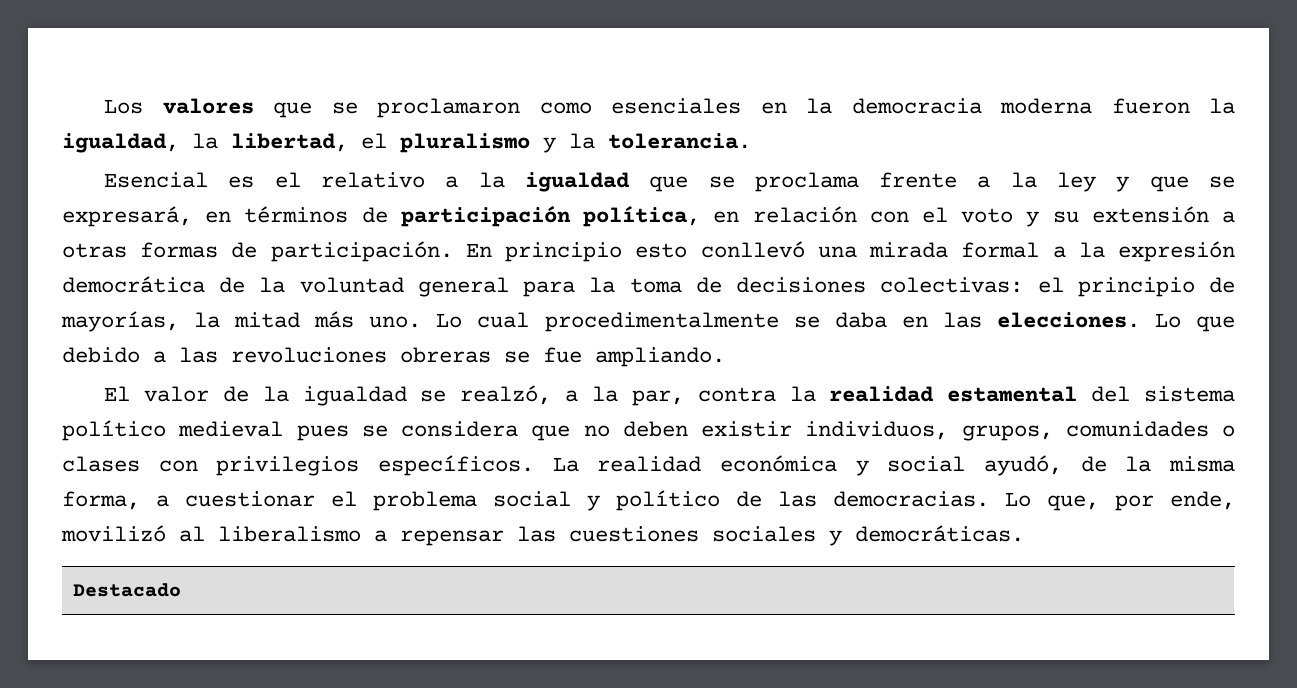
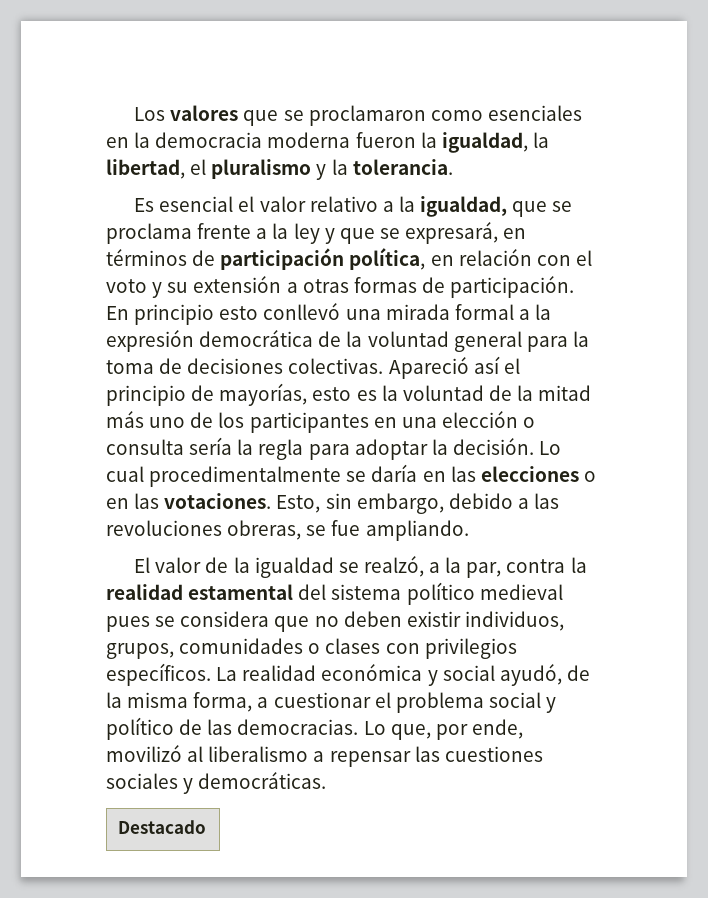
[104,172,301,188] Esencial es el -> [134,196,306,212] Es esencial el valor
[524,172,630,192] igualdad -> [420,196,508,217] igualdad,
[880,277,1024,293] colectivas: -> [288,356,500,379] colectivas. Apareció así
[194,311,422,328] la mitad más uno. -> [312,385,592,401] [106,411,536,433] [106,437,534,460] esto es la voluntad de la mitad más uno de los participantes en una elección o consulta sería la regla para adoptar la decisión.
[834,312,1235,332] daba en las elecciones. Lo que -> [371,464,596,482] [106,493,444,514] daría en las elecciones o en las votaciones. Esto, sin embargo,
[400,347,491,363] obreras -> [227,520,302,540] obreras,

